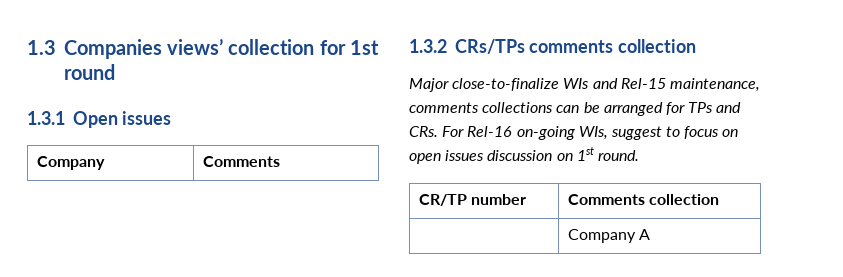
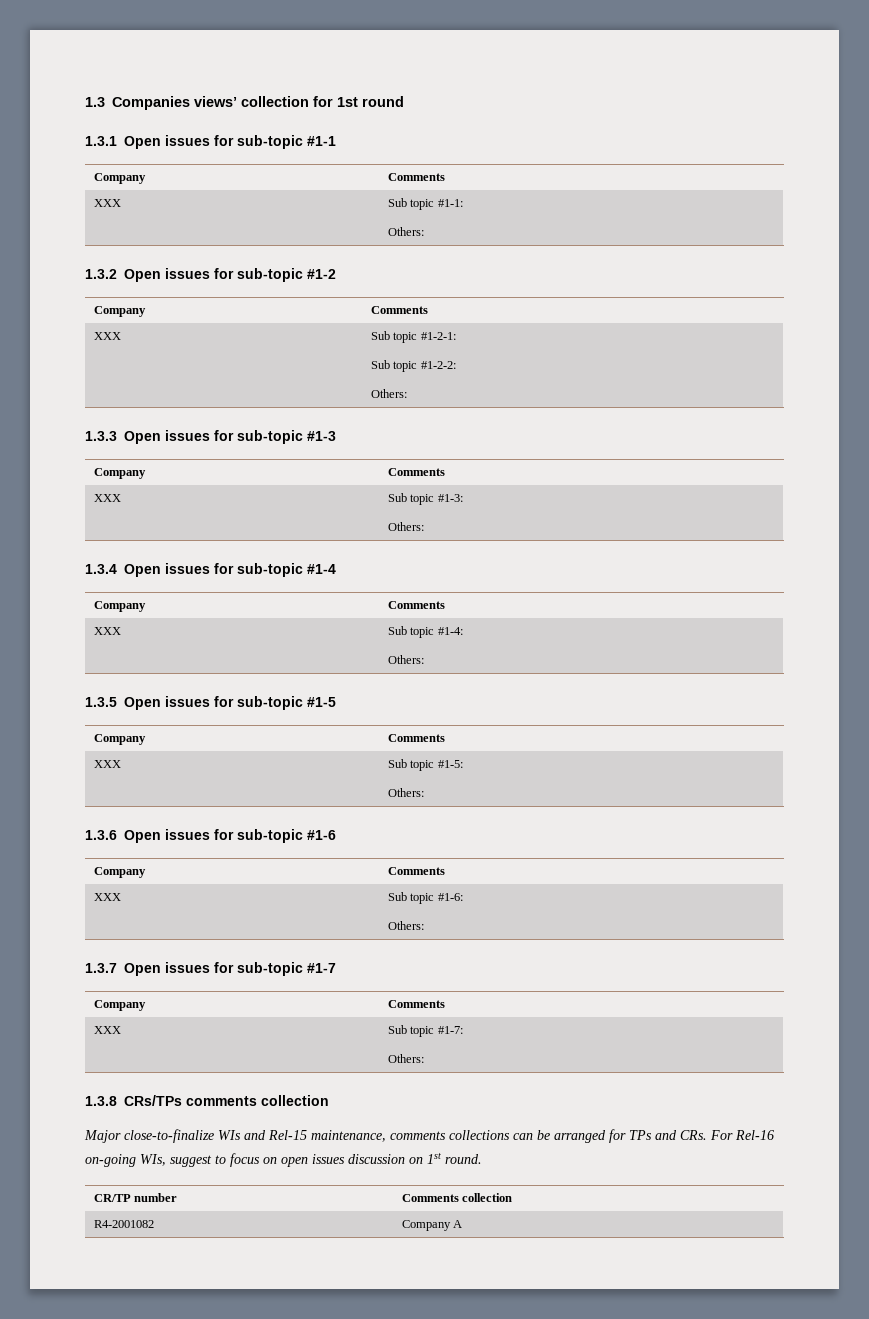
[36,156,105,170] [202,156,280,167] [409,39,447,53] // Company | Comments // 1.3.2 -> [214,135,336,149] [93,173,146,184] [387,173,445,181] [93,199,121,207] [387,198,463,210] [387,227,424,236] [85,268,336,282] [93,306,146,317] [370,306,428,314] [93,332,121,340] [370,331,456,343] [370,360,456,372] [370,389,407,398] [85,430,336,444] [93,468,146,479] [387,468,445,476] [93,494,121,502] [387,493,463,505] [387,522,424,531] [85,563,336,577] [93,601,146,612] [387,601,445,609] [93,627,121,635] [387,626,463,638] [387,655,424,664] [85,696,336,710] [93,734,146,745] [387,734,445,742] [93,760,121,768] [387,759,463,771] [387,788,424,797] [85,829,336,843] [93,867,146,878] [387,867,445,875] [93,893,121,901] [387,892,463,904] [387,921,424,930] [85,962,336,976] [93,1000,146,1011] [387,1000,445,1008] [93,1026,121,1034] [387,1025,463,1037] [387,1054,424,1063] [85,1096,117,1106] for sub-topic #1-1 // Company | Comments // XXX | Sub topic #1-1: // Others: // 1.3.2 Open issues for sub-topic #1-2 // Company | Comments // XXX | Sub topic #1-2-1: // Sub topic #1-2-2: // Others: // 1.3.3 Open issues for sub-topic #1-3 // Company | Comments // XXX | Sub topic #1-3: // Others: // 1.3.4 Open issues for sub-topic #1-4 // Company | Comments // XXX | Sub topic #1-4: // Others: // 1.3.5 Open issues for sub-topic #1-5 // Company | Comments // XXX | Sub topic #1-5: // Others: // 1.3.6 Open issues for sub-topic #1-6 // Company | Comments // XXX | Sub topic #1-6: // Others: // 1.3.7 Open issues for sub-topic #1-7 // Company | Comments // XXX | Sub topic #1-7: // Others: // 1.3.8
(720, 199) none -> [93,1220,154,1228] R4-2001082

